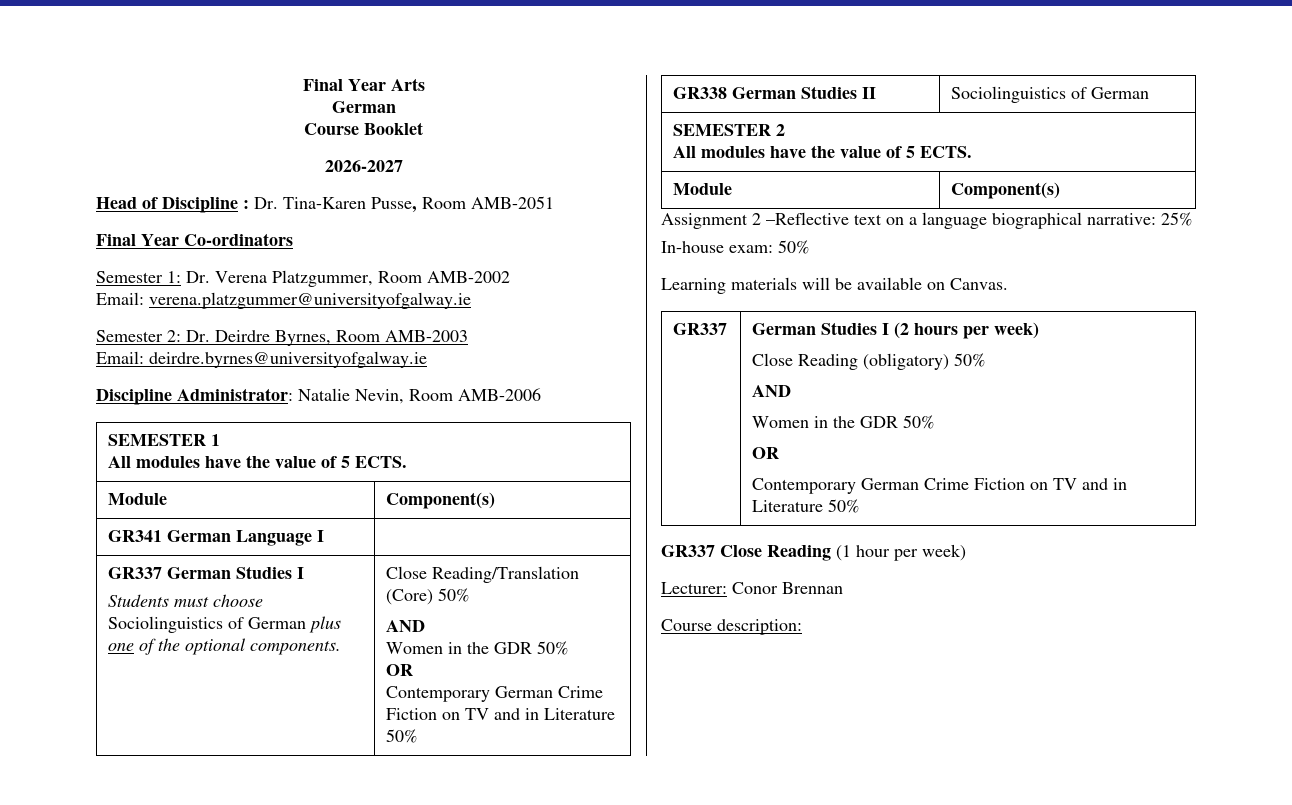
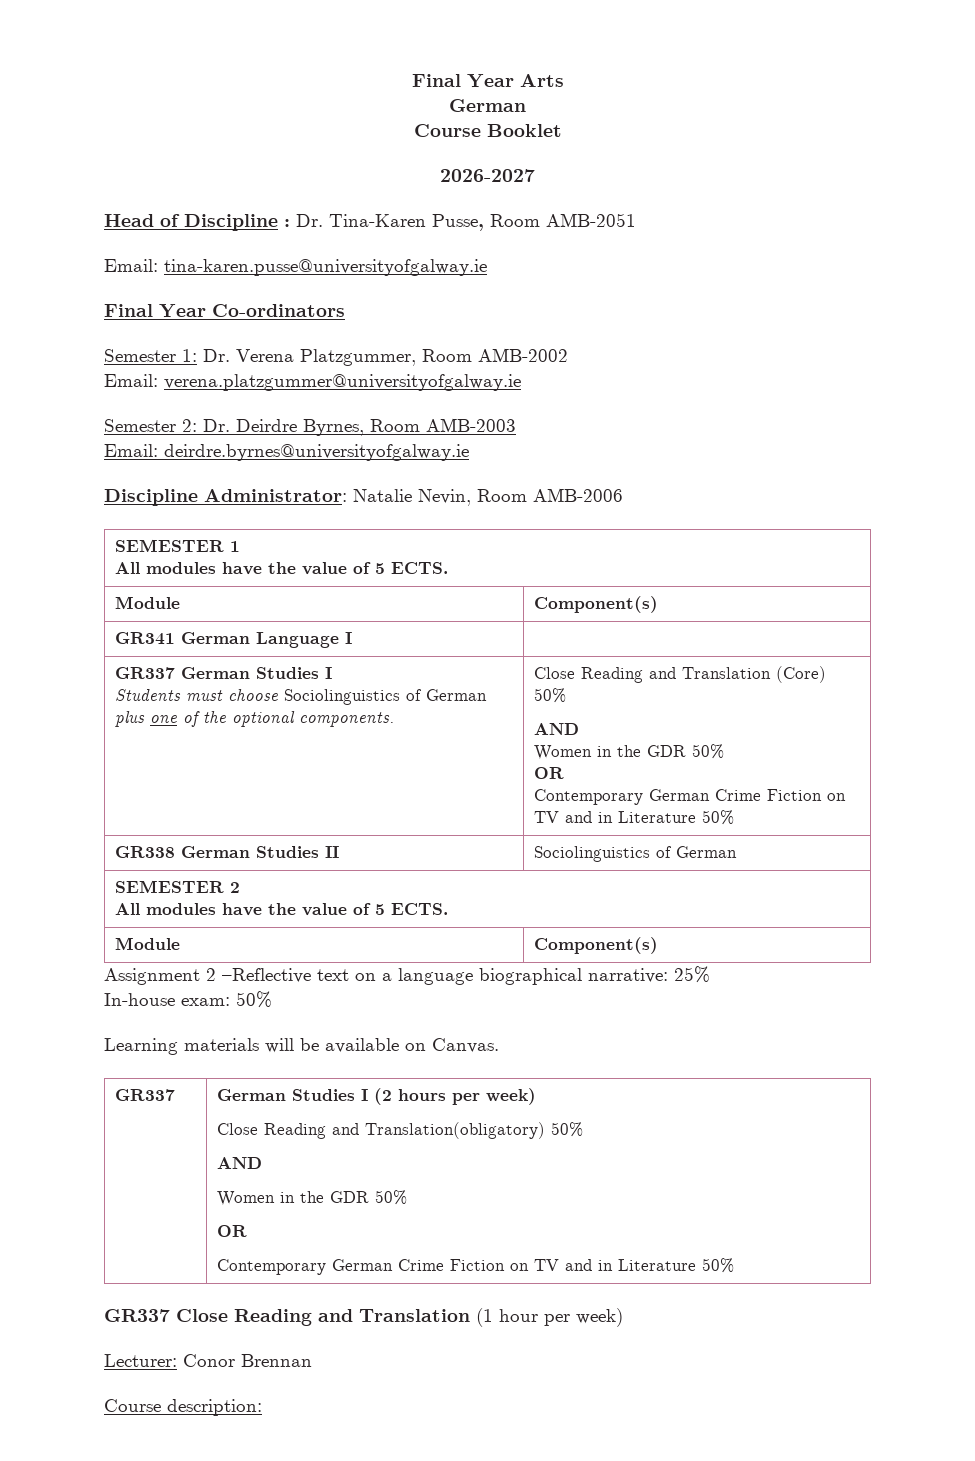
(554, 202) none -> [104,259,487,276] // Email: tina-karen.pusse@universityofgalway.ie
[432,566,580,583] Reading/Translation -> [581,667,772,683] Reading and Translation
[863,353,950,370] (obligatory) -> [332,1122,546,1139] and Translation(obligatory)
(831, 553) none -> [318,1309,470,1322] and Translation

